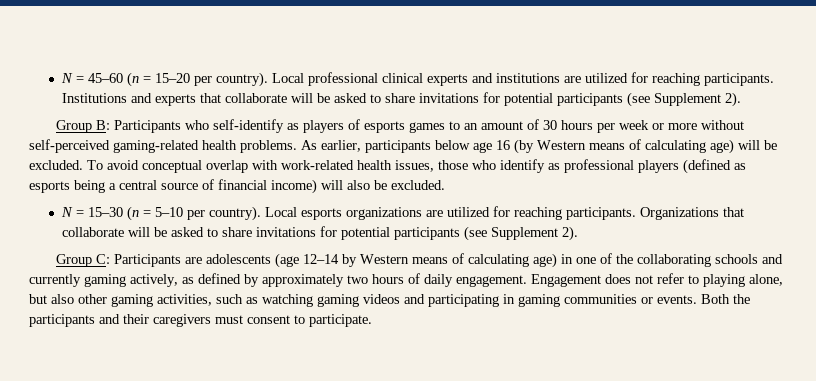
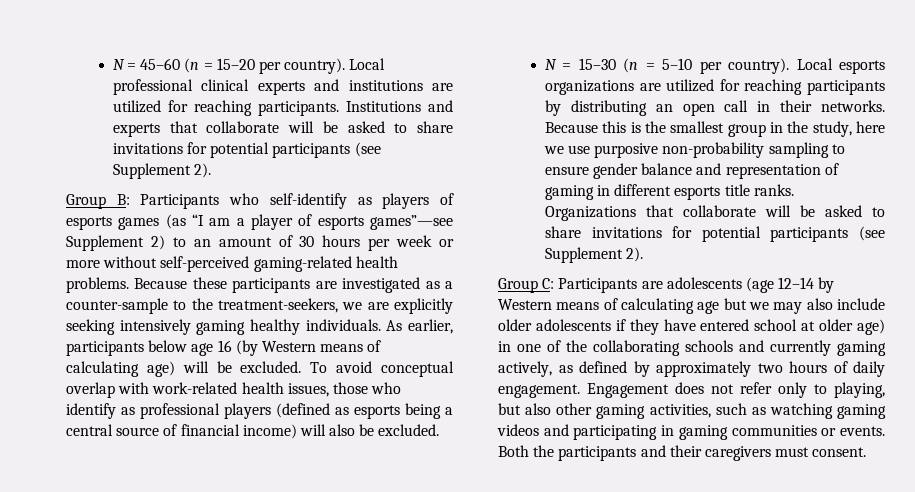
(446, 127) none -> [165,214,454,230] [66,235,165,251] (as “I am a player of esports games”—see Supplement 2)
(297, 146) none -> [134,277,453,293] [66,298,453,314] [66,319,381,335] Because these participants are investigated as a counter-sample to the treatment-seekers, we are explicitly seeking intensively gaming healthy individuals.
[566,207,637,220] participants. -> [807,80,885,95] [544,100,885,116] [544,121,885,137] [543,142,845,158] [544,163,839,179] [544,184,794,200] participants by distributing an open call in their networks. Because this is the smallest group in the study, here we use purposive non-probability sampling to ensure gender balance and representation of gaming in different esports title ranks.
(530, 260) none -> [697,298,885,314] [498,319,854,335] age but we may also include older adolescents if they have entered school at older
[688,274,783,287] to playing alone, -> [778,382,885,398] only to playing,
[247,314,372,327] consent to participate. -> [812,447,867,457] consent.

